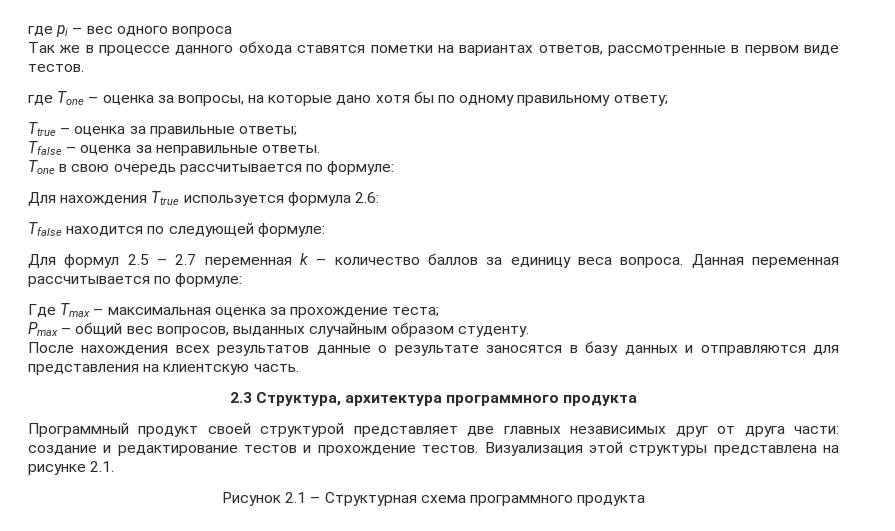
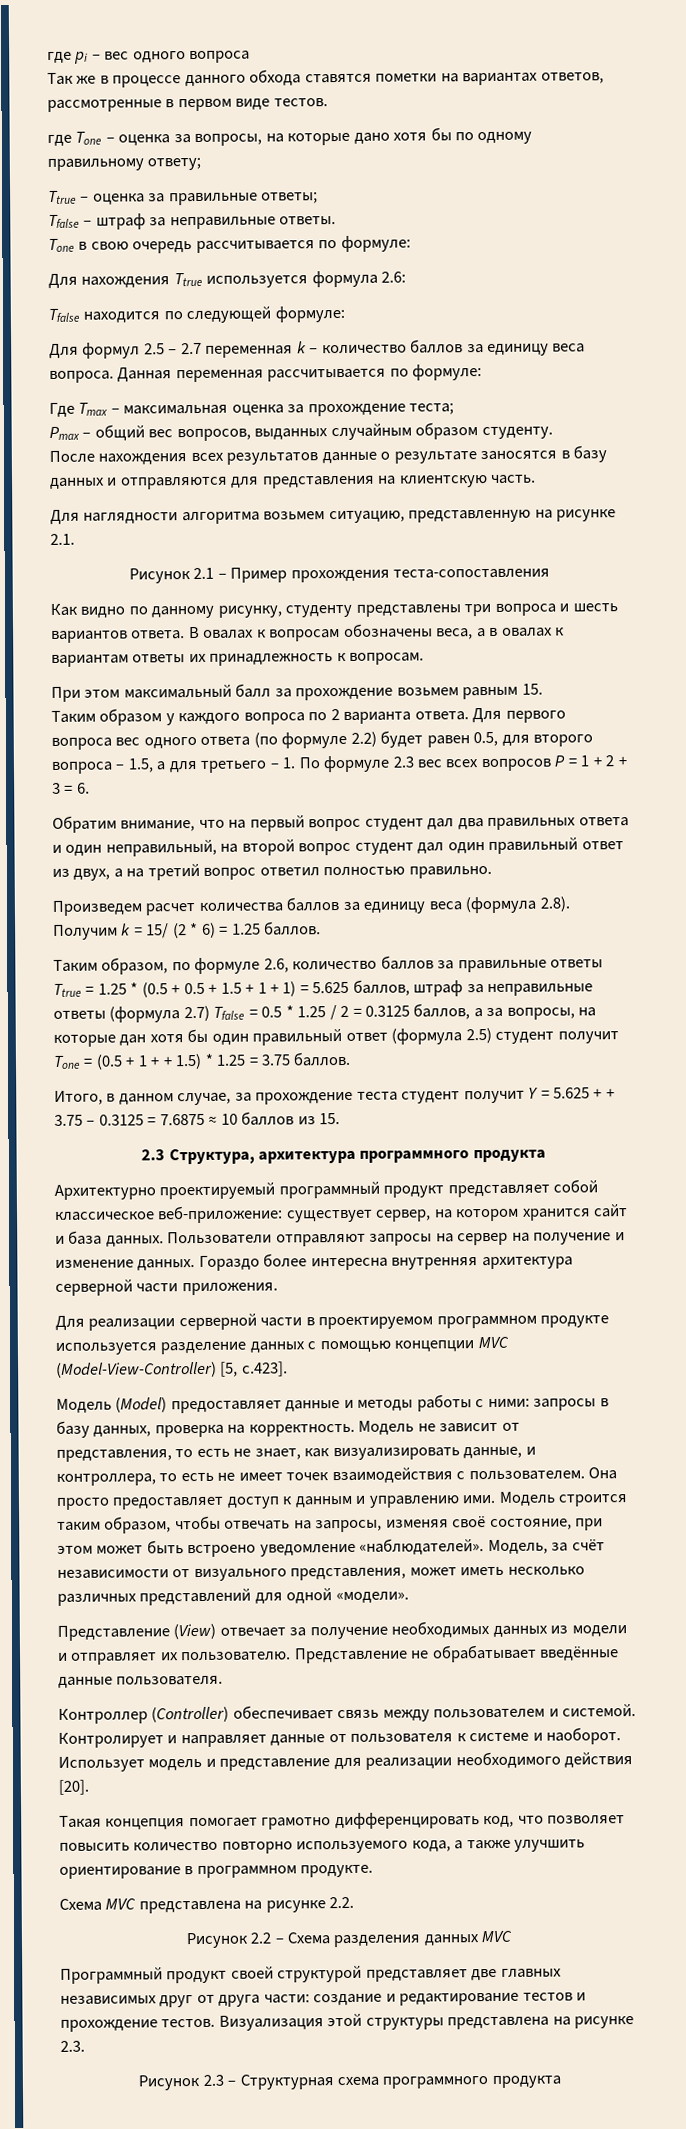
[80,145,132,155] оценка -> [95,213,146,230] штраф
(299, 368) none -> [50,509,617,525] [50,533,75,545] [128,567,551,584] [50,603,618,619] [51,623,566,643] [51,652,425,667] [51,683,543,702] [51,707,566,726] [51,730,594,750] [51,755,627,774] [52,782,90,794] [52,815,629,833] [52,837,624,857] [52,863,492,881] [52,896,570,916] [53,921,322,940] [53,955,604,975] [53,979,594,998] [53,1003,597,1023] [53,1027,619,1047] [53,1051,352,1070] [54,1087,615,1106] [54,1111,341,1126] // Для наглядности алгоритма возьмем ситуацию, представленную на рисунке 2.1. // Рисунок 2.1 – Пример прохождения теста-сопоставления // Как видно по данному рисунку, студенту представлены три вопроса и шесть вариантов ответа. В овалах к вопросам обозначены веса, а в овалах к вариантам ответы их принадлежность к вопросам. // При этом максимальный балл за прохождение возьмем равным 15. // Таким образом у каждого вопроса по 2 варианта ответа. Для первого вопроса вес одного ответа (по формуле 2.2) будет равен 0.5, для второго вопроса – 1.5, а для третьего – 1. По формуле 2.3 вес всех вопросов P = 1 + 2 + 3 = 6. // Обратим внимание, что на первый вопрос студент дал два правильных ответа и один неправильный, на второй вопрос студент дал один правильный ответ из двух, а на третий вопрос ответил полностью правильно. // Произведем расчет количества баллов за единицу веса (формула 2.8). Получим k = 15/ (2 * 6) = 1.25 баллов. // Таким образом, по формуле 2.6, количество баллов за правильные ответы Ttrue = 1.25 * (0.5 + 0.5 + 1.5 + 1 + 1) = 5.625 баллов, штраф за неправильные ответы (формула 2.7) Tfalse = 0.5 * 1.25 / 2 = 0.3125 баллов, а за вопросы, на которые дан хотя бы один правильный ответ (формула 2.5) студент получит Tone = (0.5 + 1 + + 1.5) * 1.25 = 3.75 баллов. // Итого, в данном случае, за прохождение теста студент получит Y = 5.625 + + 3.75 – 0.3125 = 7.6875 ≈ 10 баллов из 15.
(638, 400) none -> [54,1179,599,1200] [54,1204,629,1224] [55,1230,625,1247] [55,1253,573,1271] [55,1279,278,1296] [55,1313,610,1331] [55,1336,509,1355] [56,1361,288,1378] [56,1394,609,1414] [56,1420,520,1438] [56,1446,536,1462] [56,1467,618,1486] [56,1491,629,1510] [57,1515,604,1534] [57,1538,605,1558] [57,1566,585,1582] [57,1588,409,1606] [57,1621,627,1641] [57,1644,620,1665] [58,1675,224,1688] [58,1704,637,1724] [58,1727,622,1748] [58,1751,634,1772] [58,1779,89,1795] [59,1812,626,1830] [59,1839,586,1854] [59,1864,374,1879] [59,1896,355,1914] [185,1930,513,1949] // Архитектурно проектируемый программный продукт представляет собой классическое веб-приложение: существует сервер, на котором хранится сайт и база данных. Пользователи отправляют запросы на сервер на получение и изменение данных. Гораздо более интересна внутренняя архитектура серверной части приложения. // Для реализации серверной части в проектируемом программном продукте используется разделение данных с помощью концепции MVC (Model-View-Controller) [5, c.423]. // Модель (Model) предоставляет данные и методы работы с ними: запросы в базу данных, проверка на корректность. Модель не зависит от представления, то есть не знает, как визуализировать данные, и контроллера, то есть не имеет точек взаимодействия с пользователем. Она просто предоставляет доступ к данным и управлению ими. Модель строится таким образом, чтобы отвечать на запросы, изменяя своё состояние, при этом может быть встроено уведомление «наблюдателей». Модель, за счёт независимости от визуального представления, может иметь несколько различных представлений для одной «модели». // Представление (View) отвечает за получение необходимых данных из модели и отправляет их пользователю. Представление не обрабатывает введённые данные пользователя. // Контроллер (Controller) обеспечивает связь между пользователем и системой. Контролирует и направляет данные от пользователя к системе и наоборот. Использует модель и представление для реализации необходимого действия [20]. // Такая концепция помогает грамотно дифференцировать код, что позволяет повысить количество повторно используемого кода, а также улучшить ориентирование в программном продукте. // Схема MVC представлена на рисунке 2.2. // Рисунок 2.2 – Схема разделения данных MVC
[90,461,115,472] [221,492,307,506] 2.1. // Рисунок 2.1 -> [60,2040,85,2052] [138,2074,224,2091] 2.3. // Рисунок 2.3

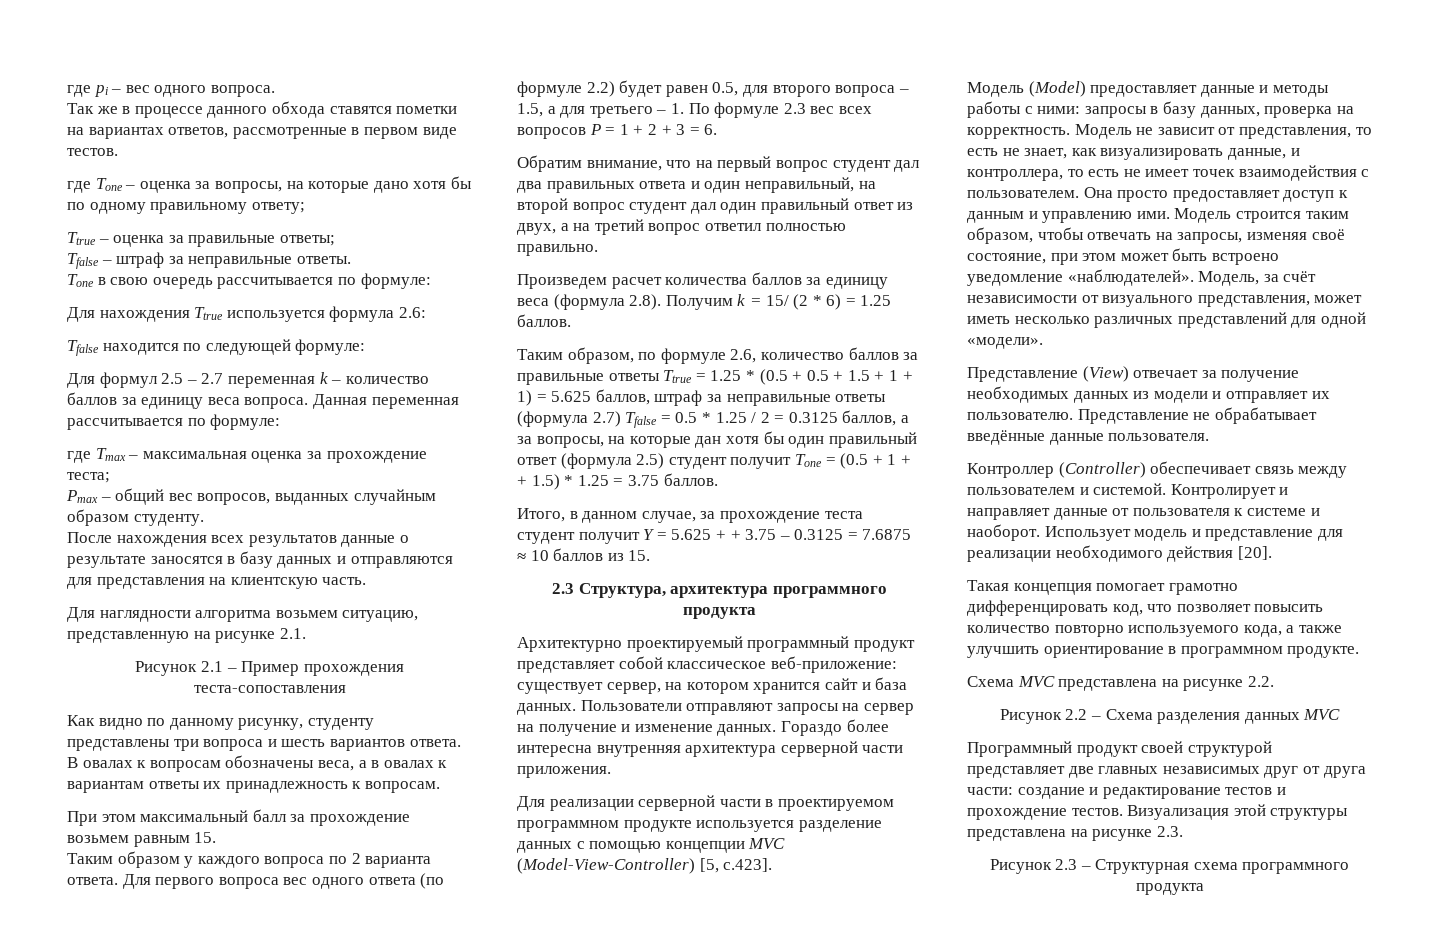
[189,50,251,64] вопроса -> [210,85,275,97] вопроса.
[49,402,75,417] Где -> [67,451,91,463] где

